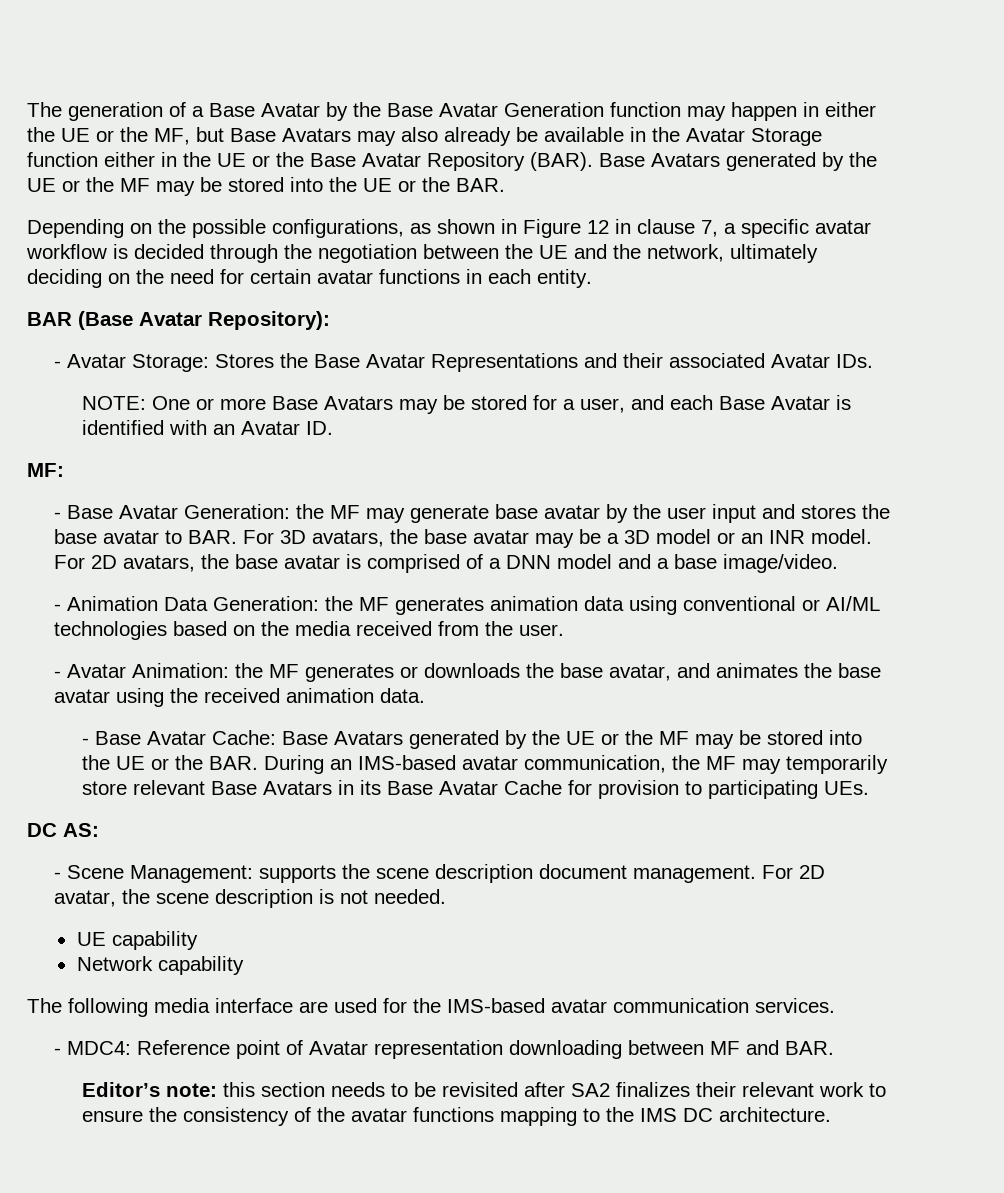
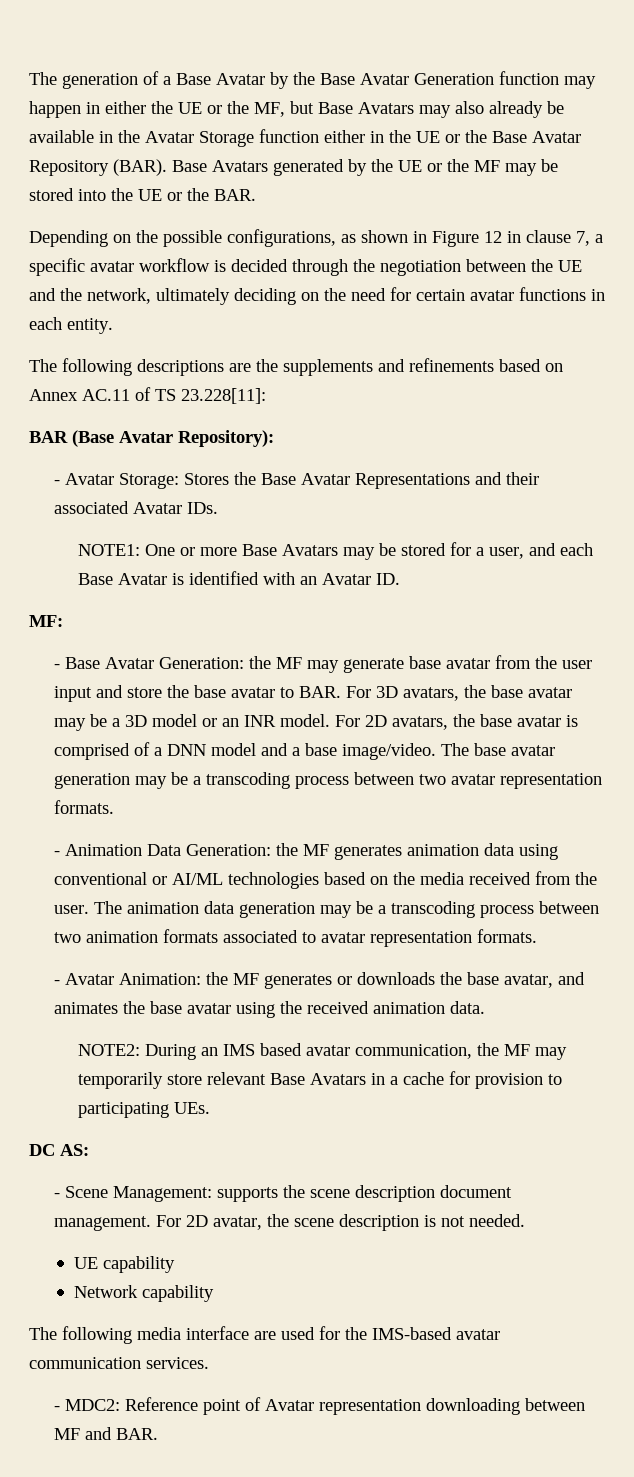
(592, 278) none -> [29,358,563,376] [29,387,266,404] // The following descriptions are the supplements and refinements based on Annex AC.11 of TS 23.228[11]:
[81,396,146,410] NOTE: -> [78,544,141,556] NOTE1:
[606,504,629,523] by -> [494,655,531,669] from
[801,505,857,519] stores -> [126,687,162,698] store
(839, 563) none -> [440,743,555,756] [53,772,602,789] [53,800,114,814] The base avatar generation may be a transcoding process between two avatar representation formats.
(565, 630) none -> [93,901,599,918] [53,929,537,947] The animation data generation may be a transcoding process between two animation formats associated to avatar representation formats.
[81,730,862,749] [81,755,456,774] - Base Avatar Cache: Base Avatars generated by the UE or the MF may be stored into the UE or the BAR. During an IMS-based -> [78,1043,303,1060] NOTE2: During an IMS based
[359,780,562,795] its Base Avatar Cache -> [390,1072,445,1085] a cache
[67,1041,132,1055] MDC4: -> [64,1399,120,1411] MDC2:
[81,1082,886,1097] [81,1107,831,1126] // Editor’s note: this section needs to be revisited after SA2 finalizes their relevant work to ensure the consistency of the avatar functions mapping to the IMS DC architecture. -> (158, 1434) none

